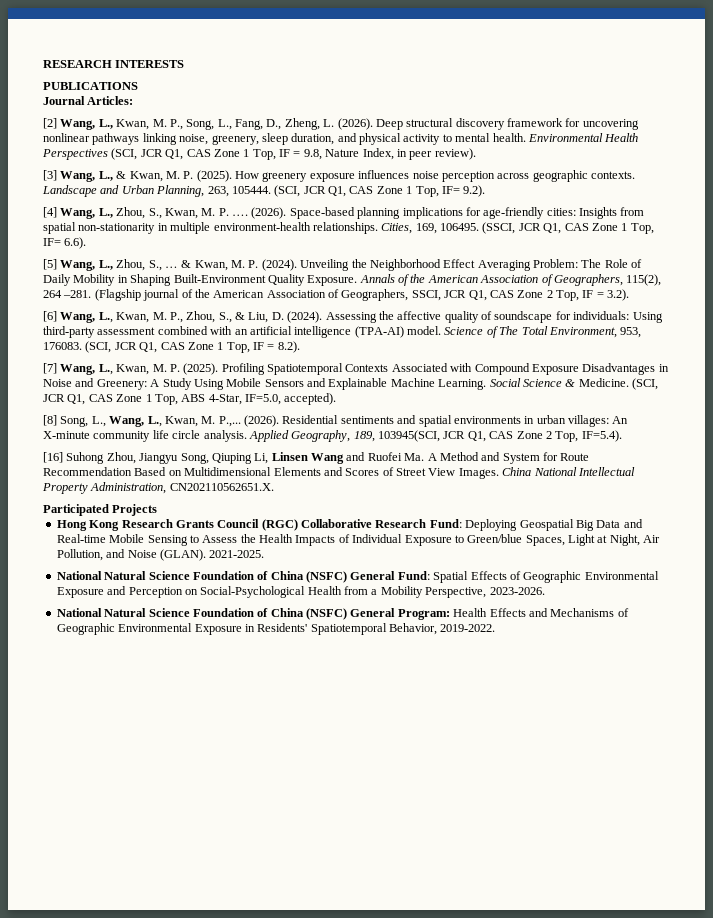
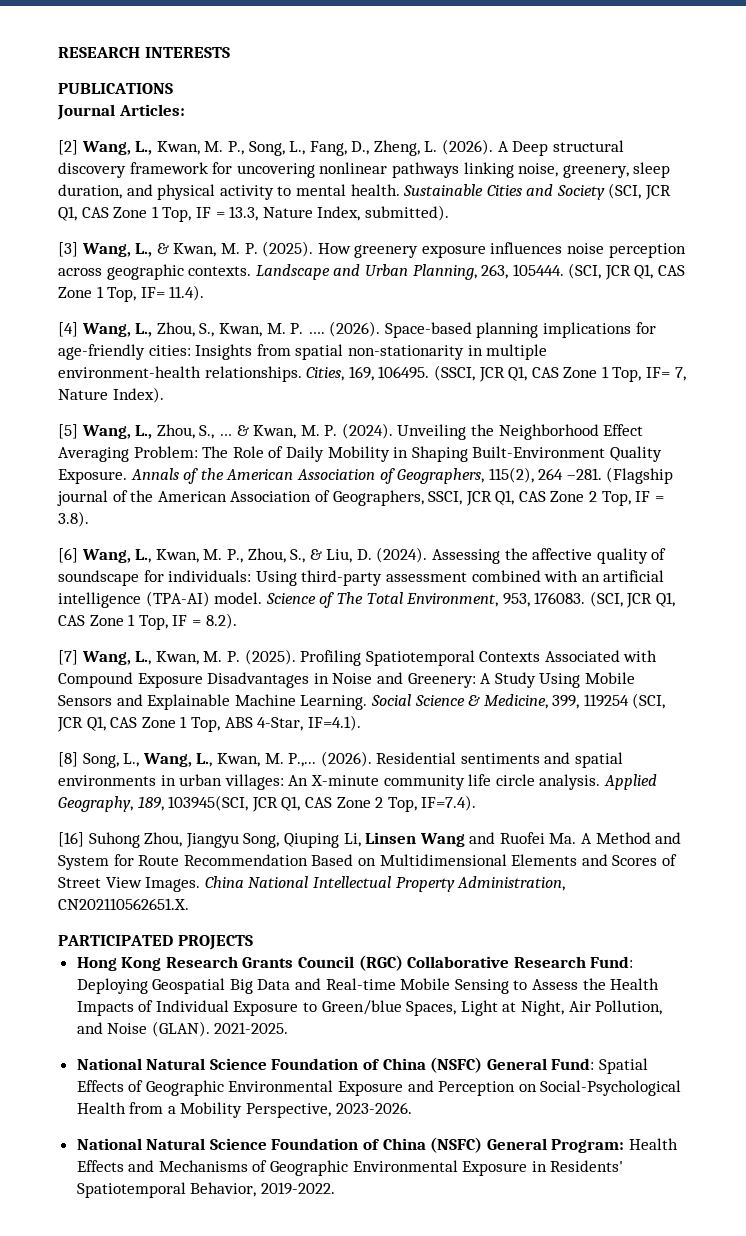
(373, 124) none -> [497,141,509,152] A
[527,133,639,142] [42,148,322,160] Environmental Health Perspectives (SCI, JCR Q1, CAS Zone 1 Top, IF = 9.8, -> [403,183,672,200] [58,206,259,222] Sustainable Cities and Society (SCI, JCR Q1, CAS Zone 1 Top, IF = 13.3,
[396,148,476,160] in peer review). -> [364,205,449,221] submitted).
[463,185,486,197] 9.2). -> [169,285,205,301] 11.4).
[64,237,87,249] 6.6). -> [674,367,686,381] [58,387,164,403] 7, Nature Index).
[607,289,630,301] 3.2). -> [58,511,89,527] 3.8).
[578,378,629,387] Medicine. -> [483,694,629,709] Medicine, 399, 119254
[245,393,337,405] IF=5.0, accepted). -> [307,715,361,731] IF=4.1).
[581,430,622,442] IF=5.4). -> [421,795,477,811] IF=7.4).
[43,504,158,516] Participated Projects -> [58,935,253,950] PARTICIPATED PROJECTS

